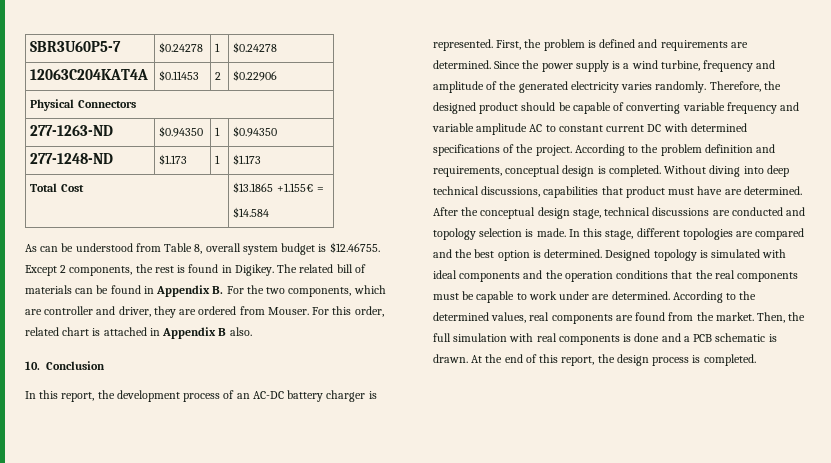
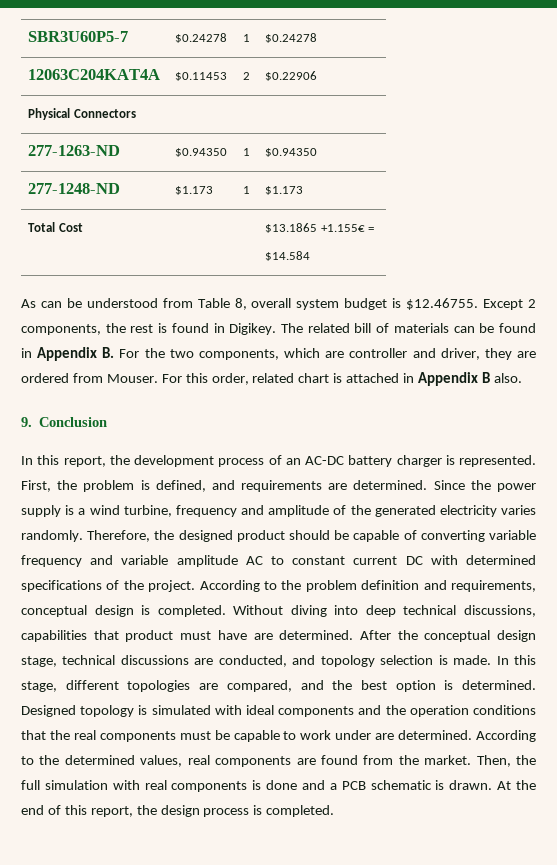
[25,361,40,370] 10. -> [21,417,32,427] 9.
[599,39,636,48] defined -> [155,480,206,492] defined,
[731,207,783,216] conducted -> [218,655,287,667] conducted,
[755,228,805,240] compared -> [226,680,292,692] compared,

